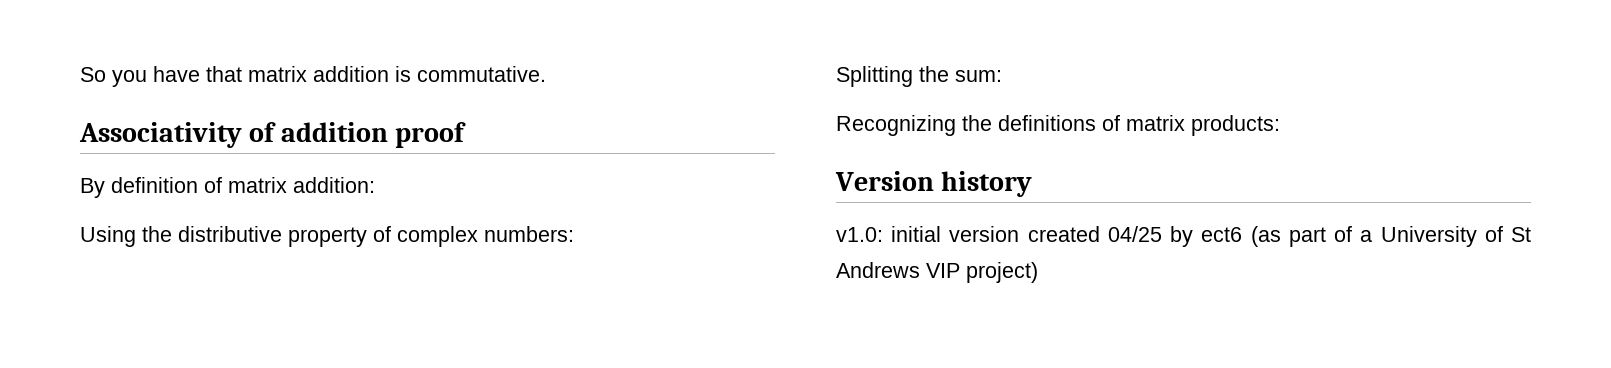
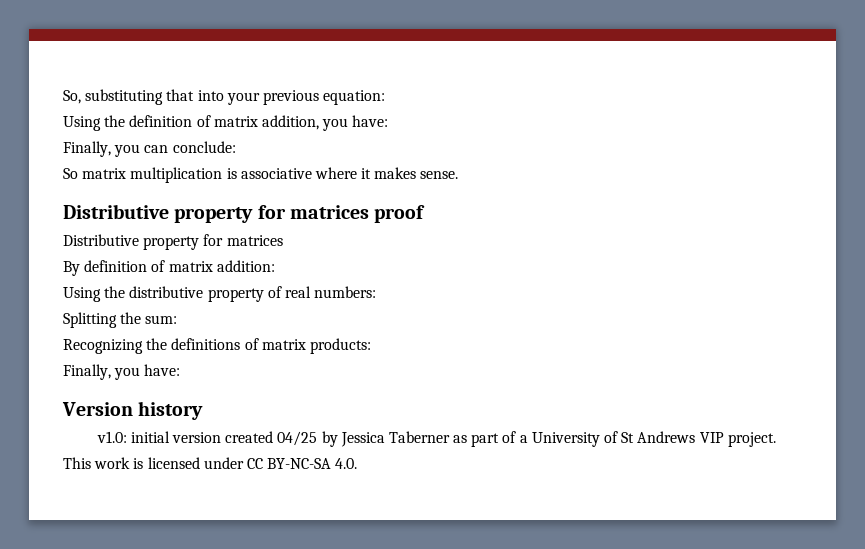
[80,66,546,87] [79,122,467,148] So you have that matrix addition is commutative. // Associativity of addition proof -> [63,89,386,105] [63,115,389,131] [63,141,236,157] [63,167,459,183] [63,204,426,223] [63,234,283,250] So, substituting that into your previous equation: // Using the definition of matrix addition, you have: // Finally, you can conclude: // So matrix multiplication is associative where it makes sense. // Distributive property for matrices proof // Distributive property for matrices
[397,226,478,247] complex -> [284,286,311,298] real
(1280, 125) none -> [63,364,181,380] // Finally, you have:
[1201,226,1281,247] ect6 (as -> [340,431,468,447] Jessica Taberner as
[966,262,1038,283] project) -> [727,432,776,447] [63,457,358,469] project. // This work is licensed under CC BY-NC-SA 4.0.

